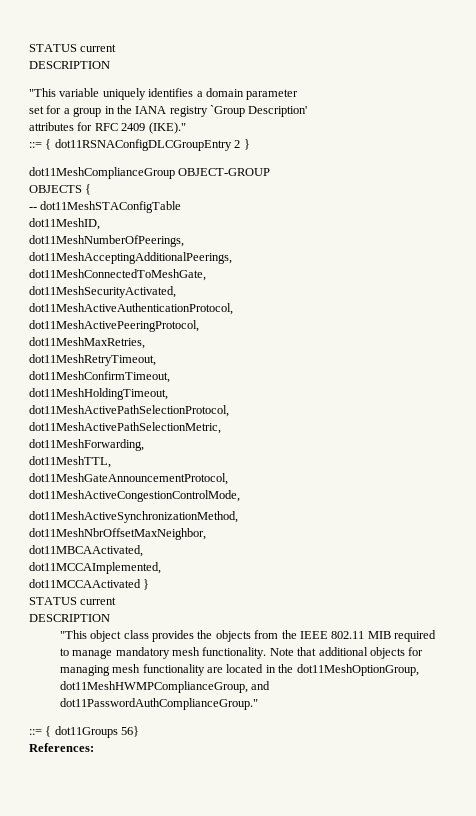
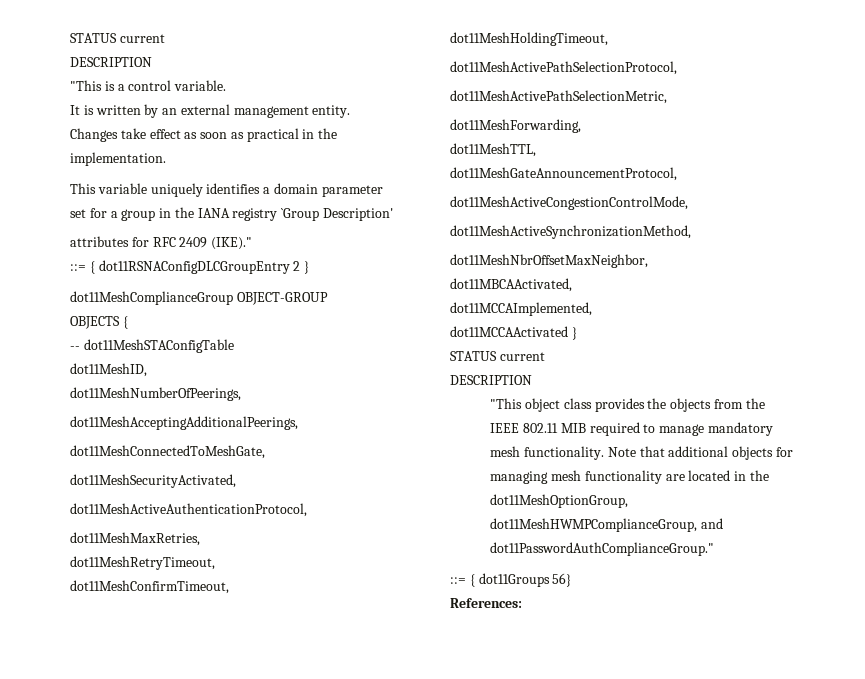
[29,44,117,52] [29,61,110,69] [29,88,56,97] STATUS current // DESCRIPTION // "This -> [70,33,165,43] [70,57,152,67] [70,80,227,91] [70,104,351,118] [70,128,338,142] [70,152,166,166] [70,183,96,194] STATUS current // DESCRIPTION // "This is a control variable. // It is written by an external management entity. // Changes take effect as soon as practical in the implementation. // This
[29,320,199,332] // dot11MeshActivePeeringProtocol, -> (307, 510) none

